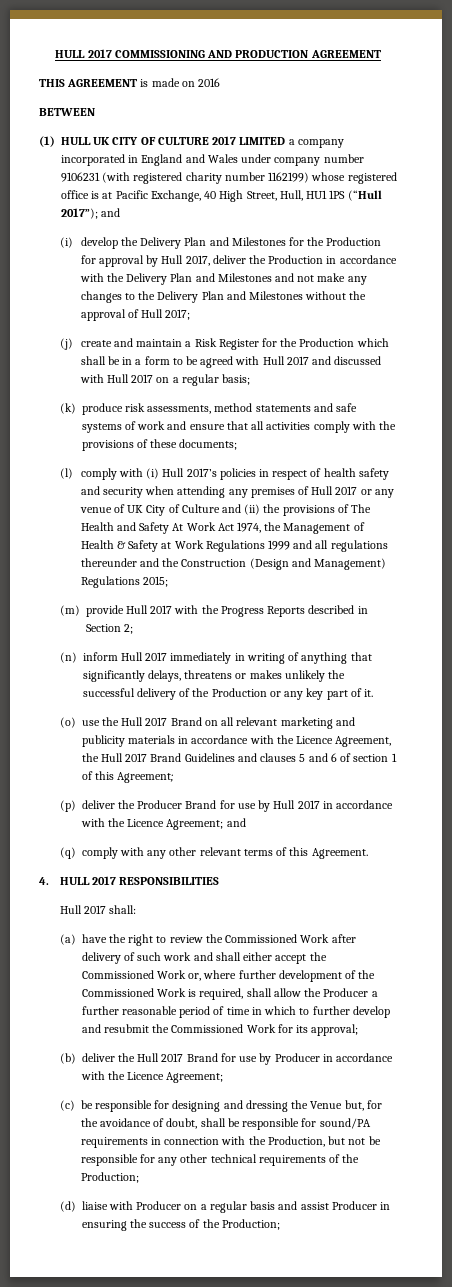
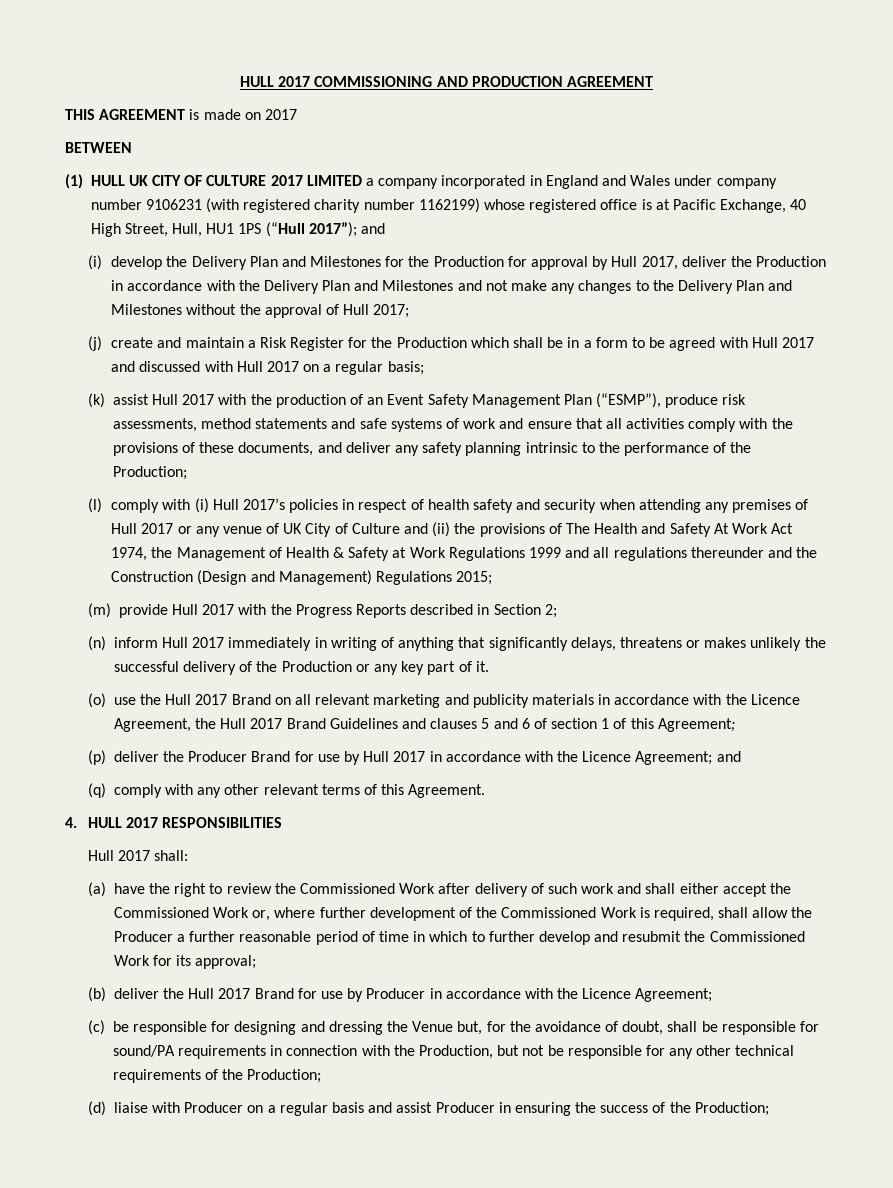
[198,78,221,87] 2016 -> [264,109,297,120] 2017
(76, 408) none -> [112,393,662,408] assist Hull 2017 with the production of an Event Safety Management Plan (“ESMP”),
[179,439,238,450] documents; -> [238,442,752,456] [112,466,187,480] documents, and deliver any safety planning intrinsic to the performance of the Production;

